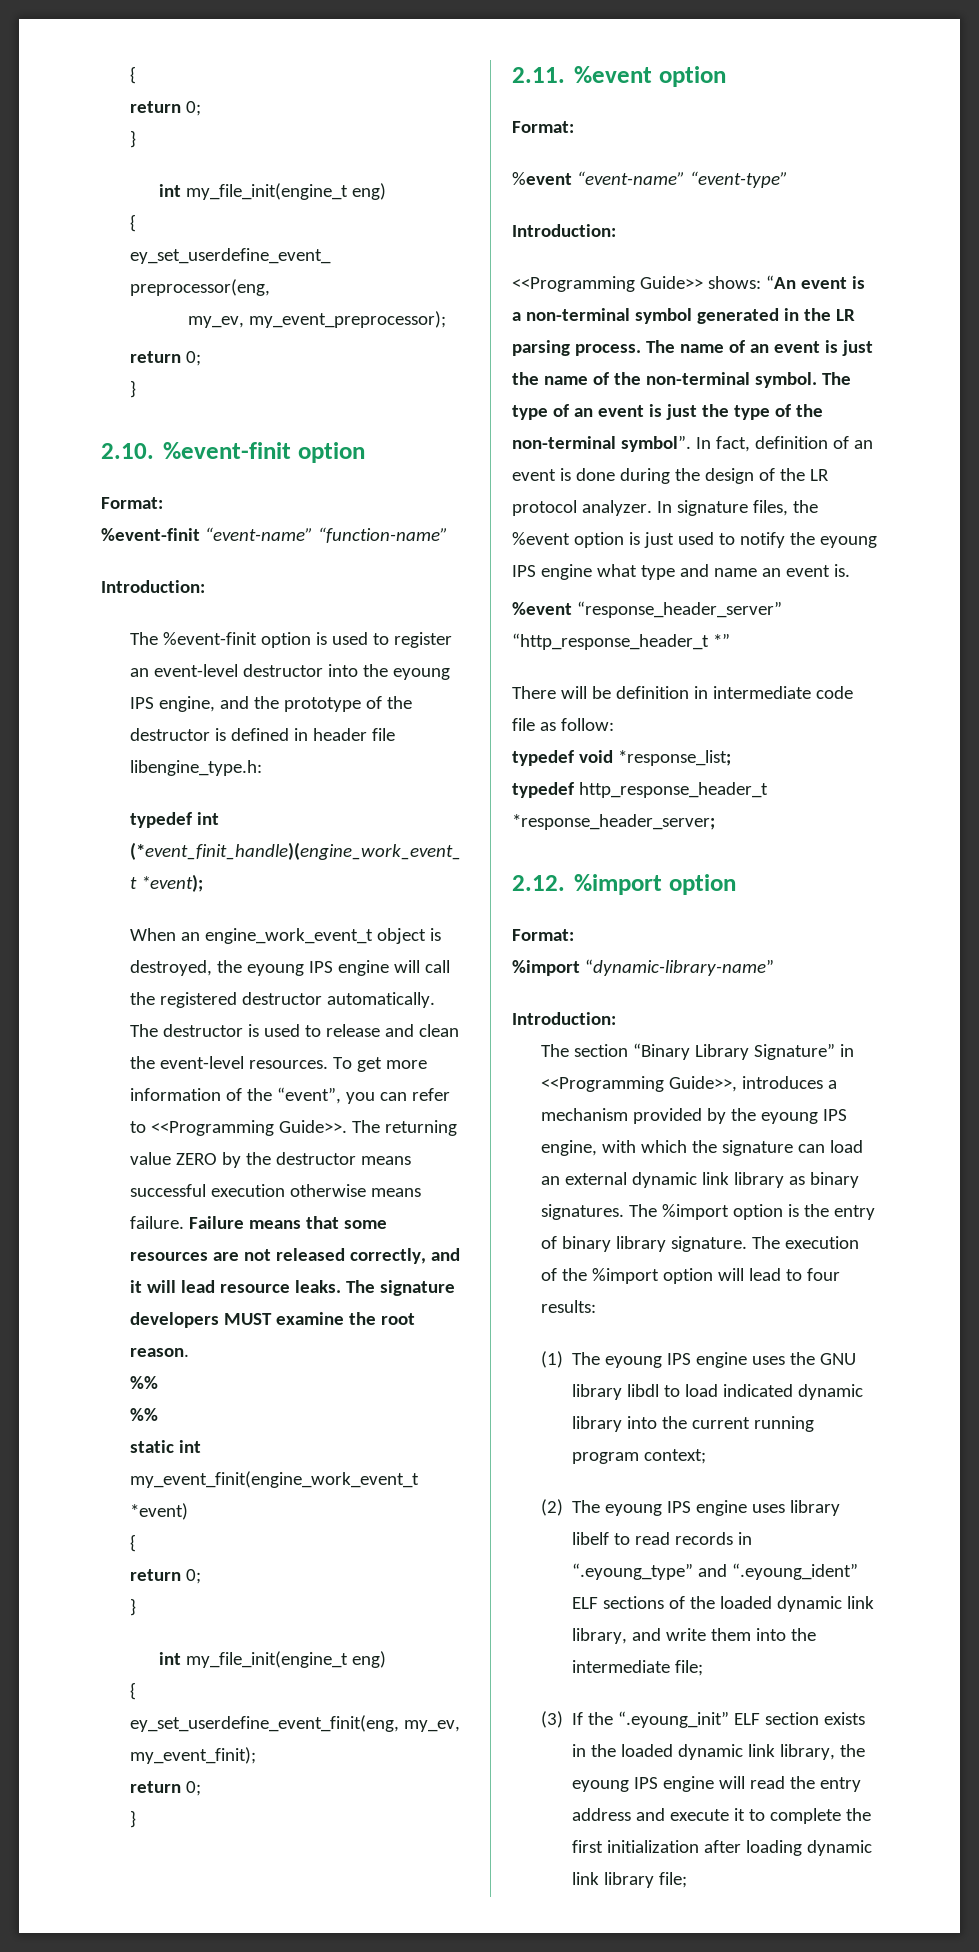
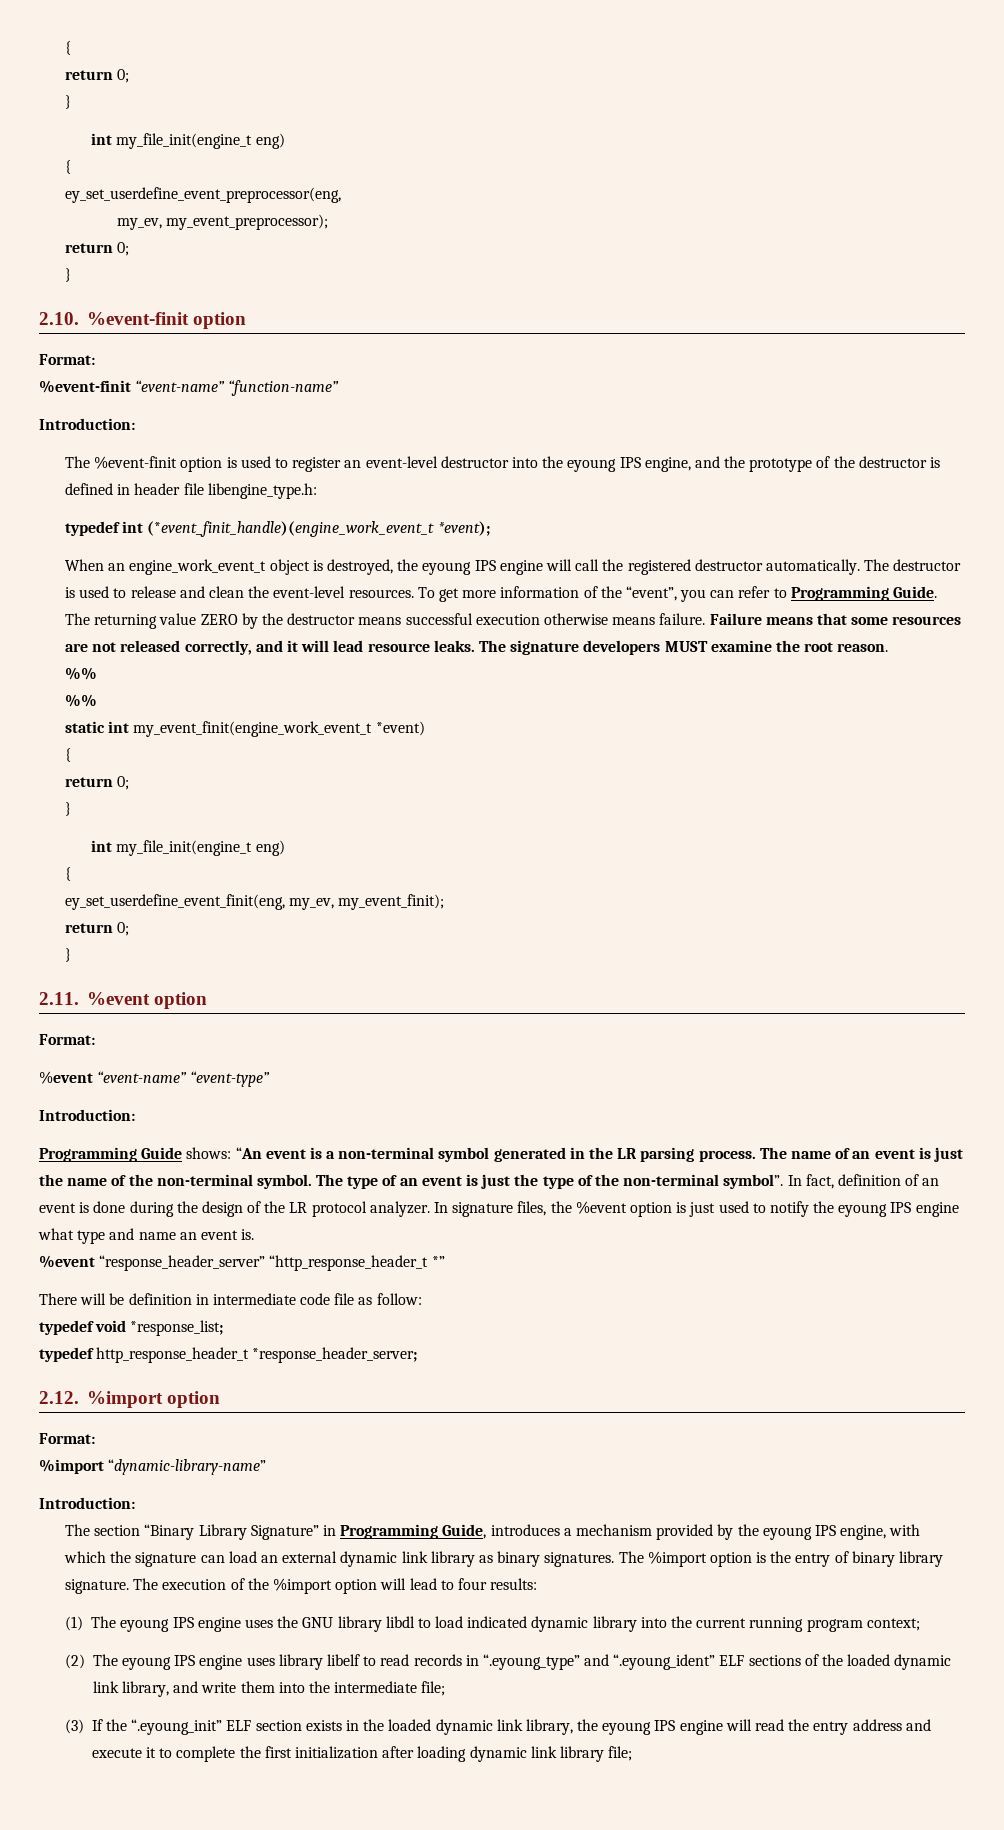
[151,1120,348,1136] <<Programming Guide>>. -> [790,586,937,601] Programming Guide.
[512,276,703,292] <<Programming Guide>> -> [39,1147,183,1162] Programming Guide
[541,1076,738,1092] <<Programming Guide>>, -> [340,1524,487,1539] Programming Guide,

